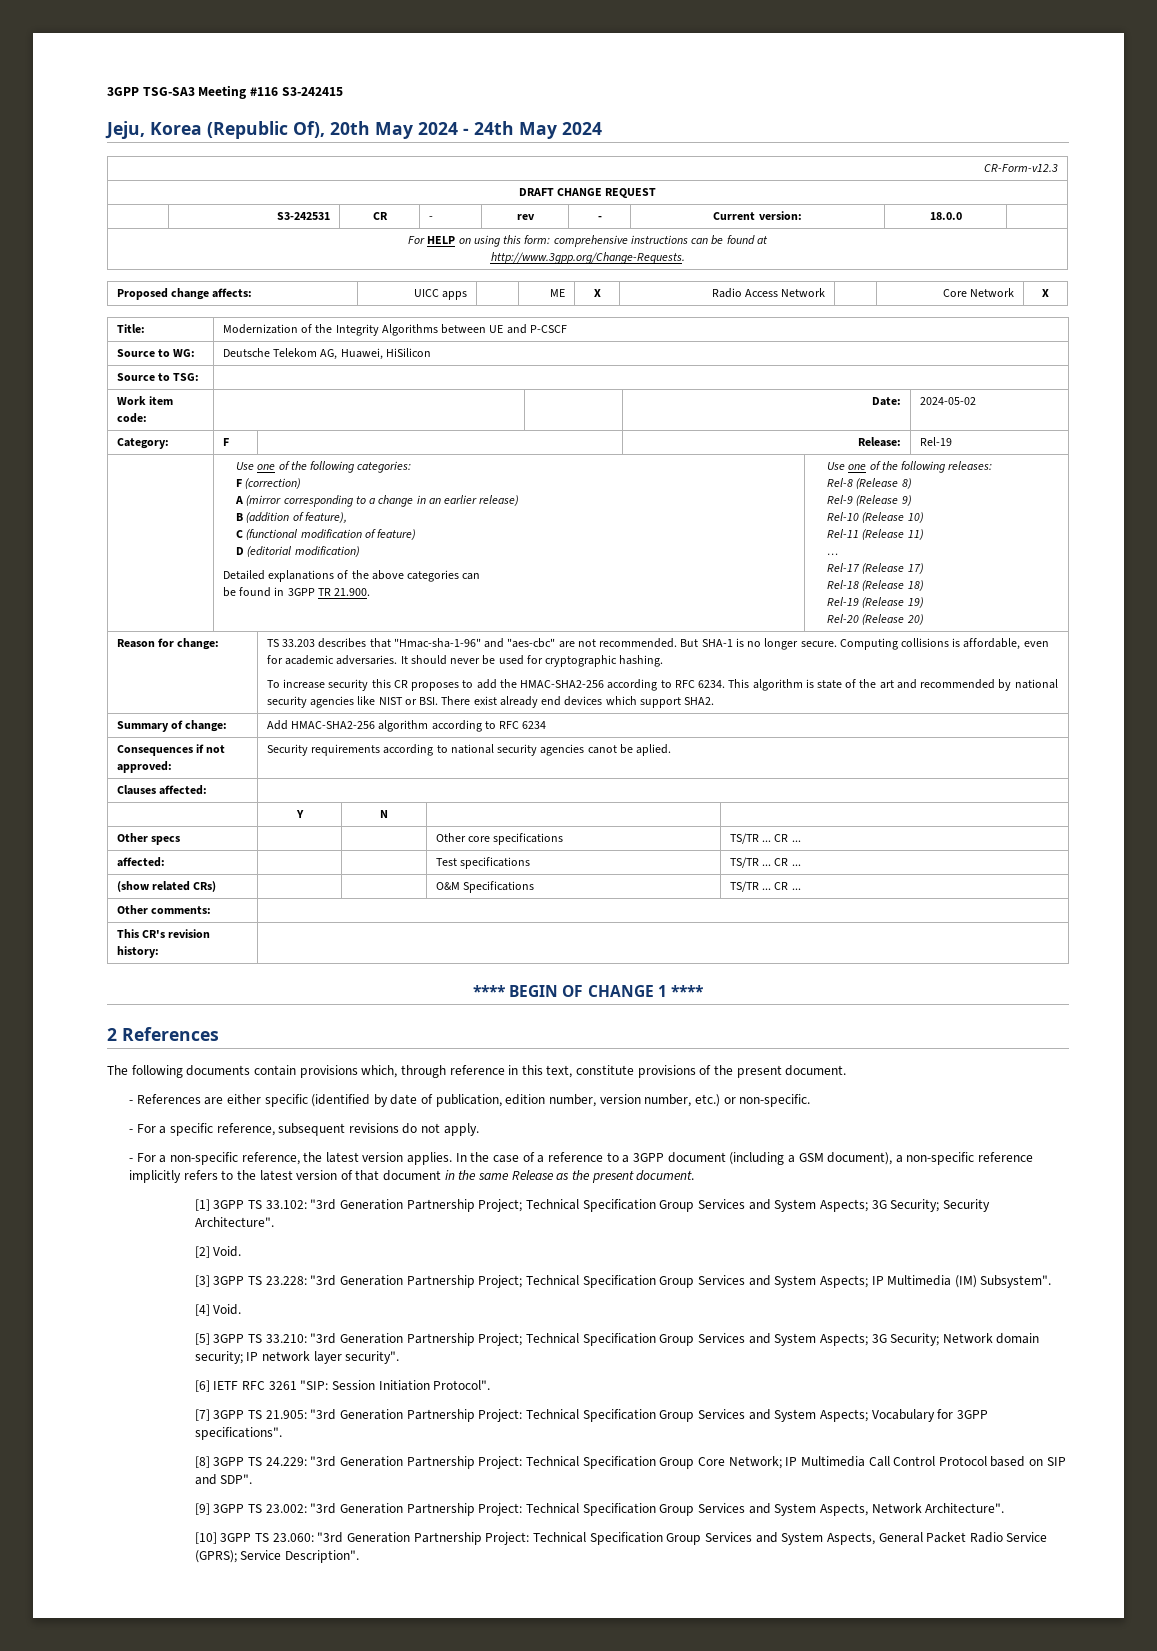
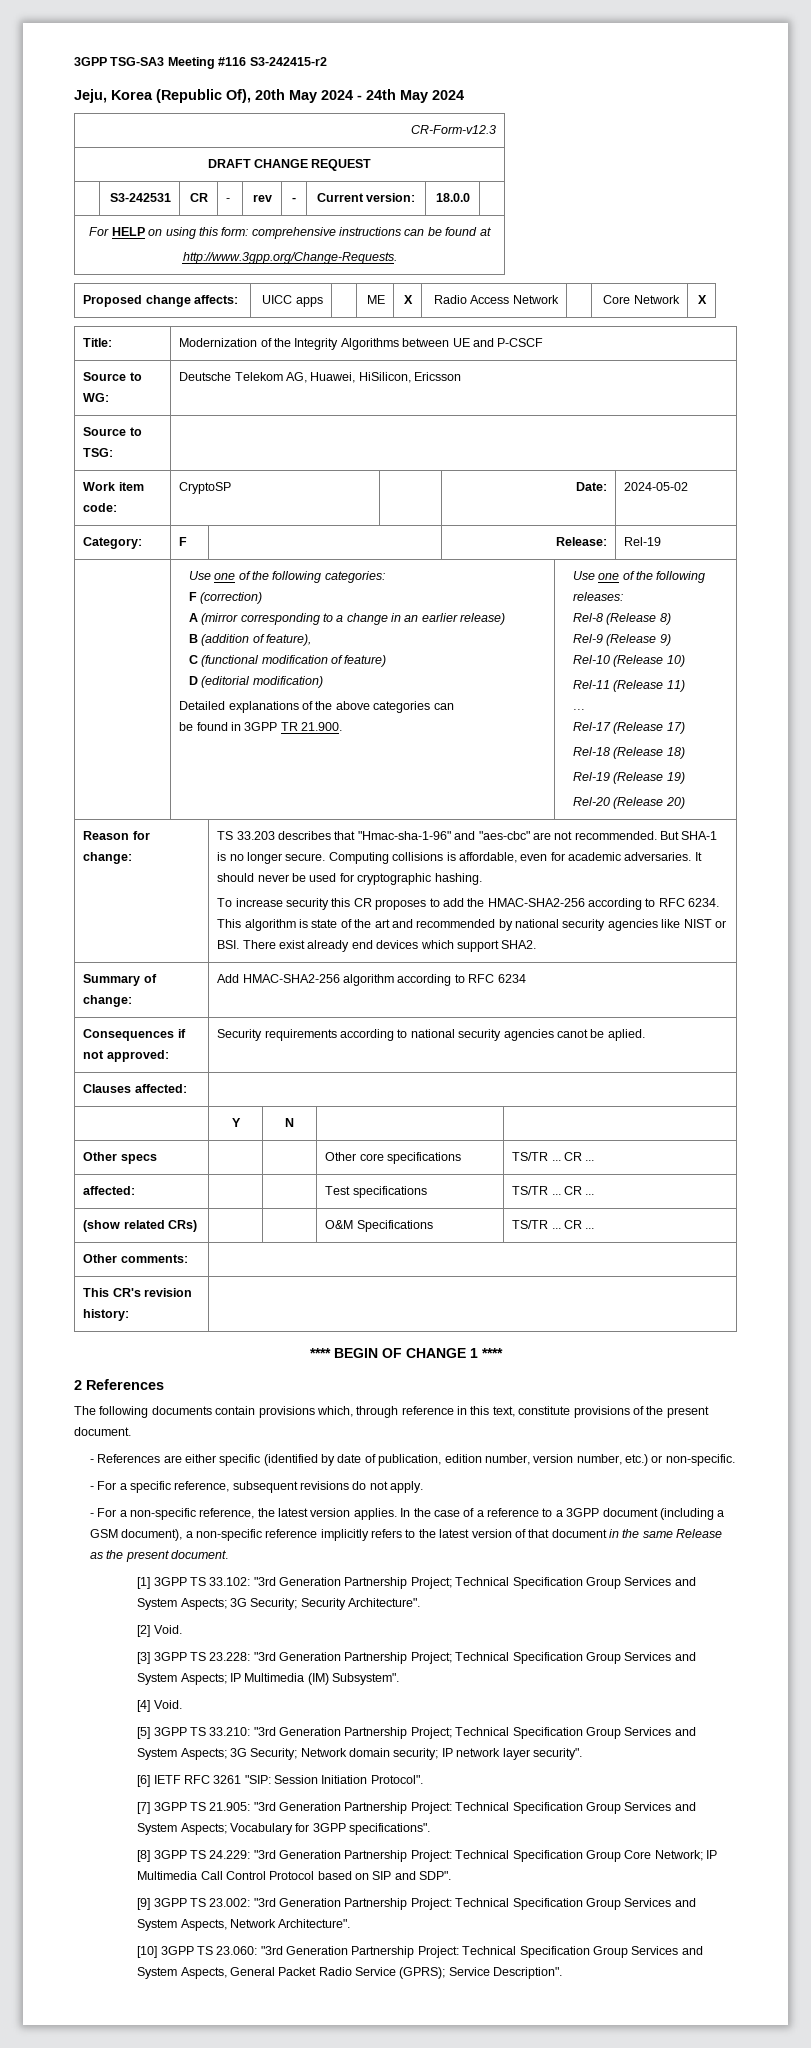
[281,87,343,96] S3-242415 -> [249,57,327,66] S3-242415-r2
[385,348,431,357] HiSilicon -> [358,372,462,383] HiSilicon, Ericsson
(147, 418) none -> [179,482,232,494] CryptoSP

